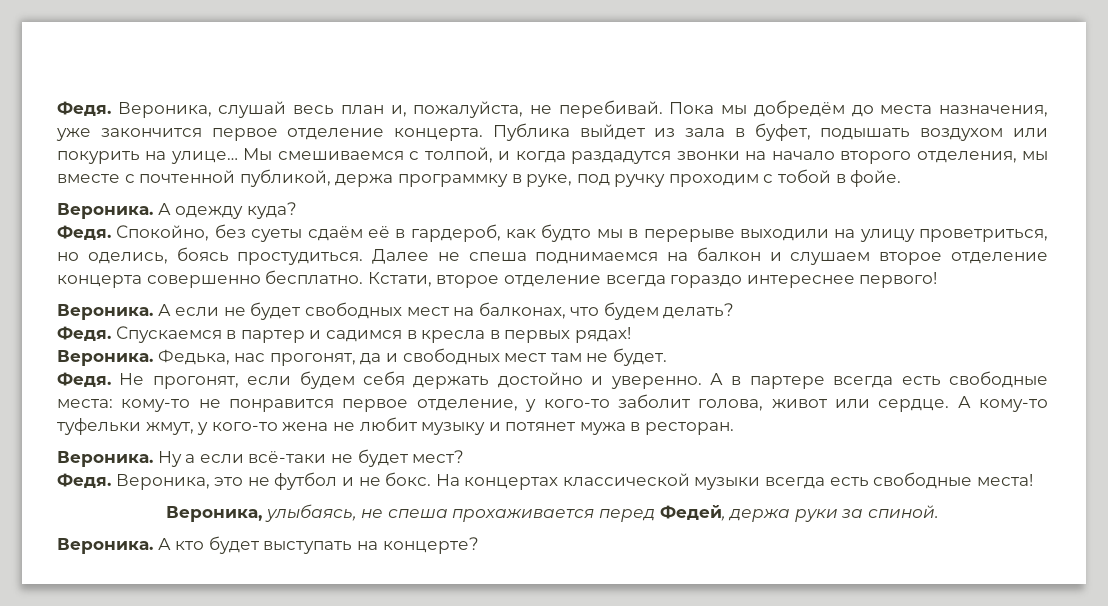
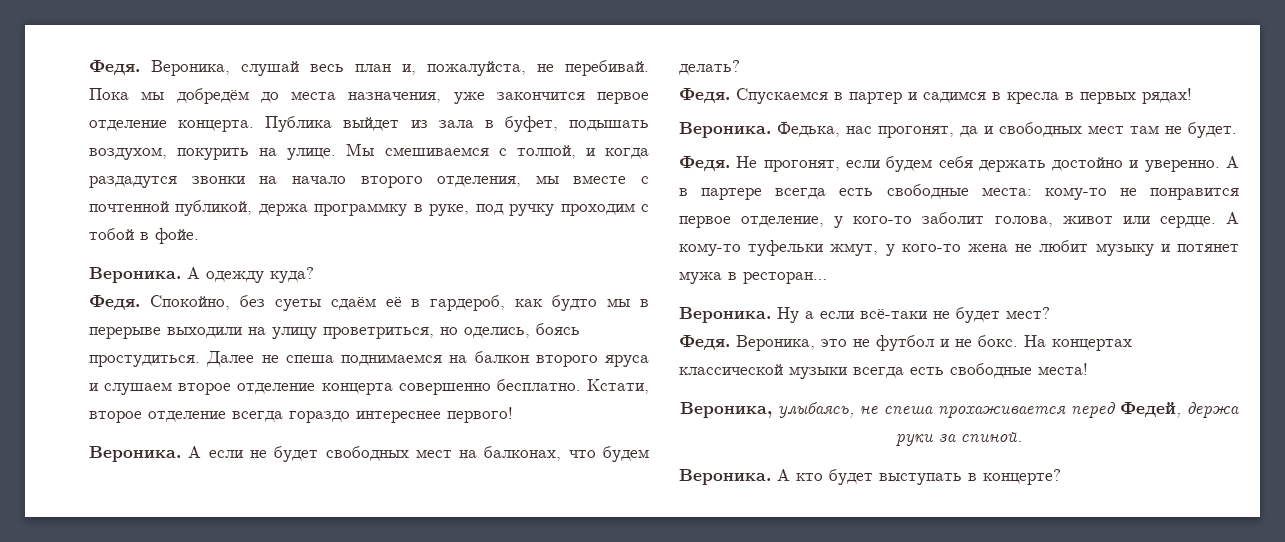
[920,128,1048,141] воздухом или -> [89,147,167,160] воздухом,
[170,151,238,164] улице… -> [287,148,337,160] улице.
(761, 254) none -> [535,355,649,367] второго яруса
[645,422,735,435] ресторан. -> [743,272,827,284] ресторан…
[356,541,378,550] на -> [968,473,977,481] в

